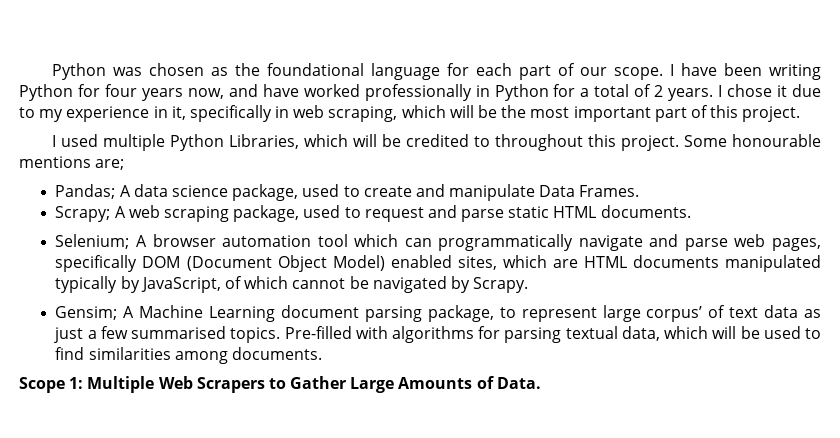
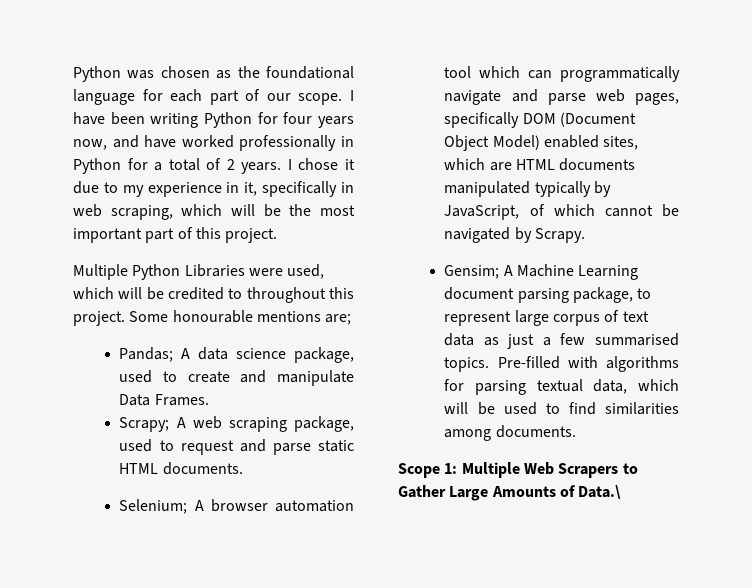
[52,134,300,151] I used multiple Python Libraries, -> [73,264,325,280] Multiple Python Libraries were used,
[646,306,703,322] corpus’ -> [553,314,601,326] corpus
[496,377,541,389] Data. -> [578,485,622,499] Data.\

